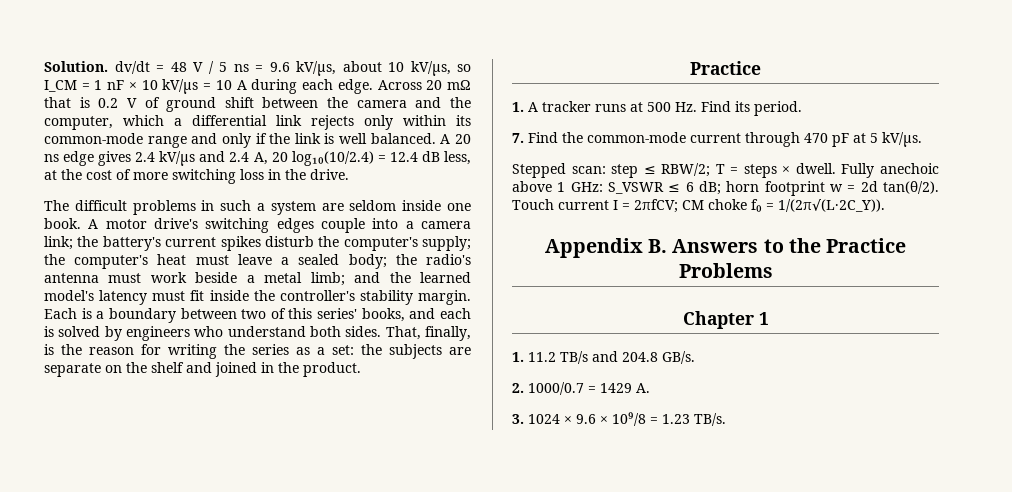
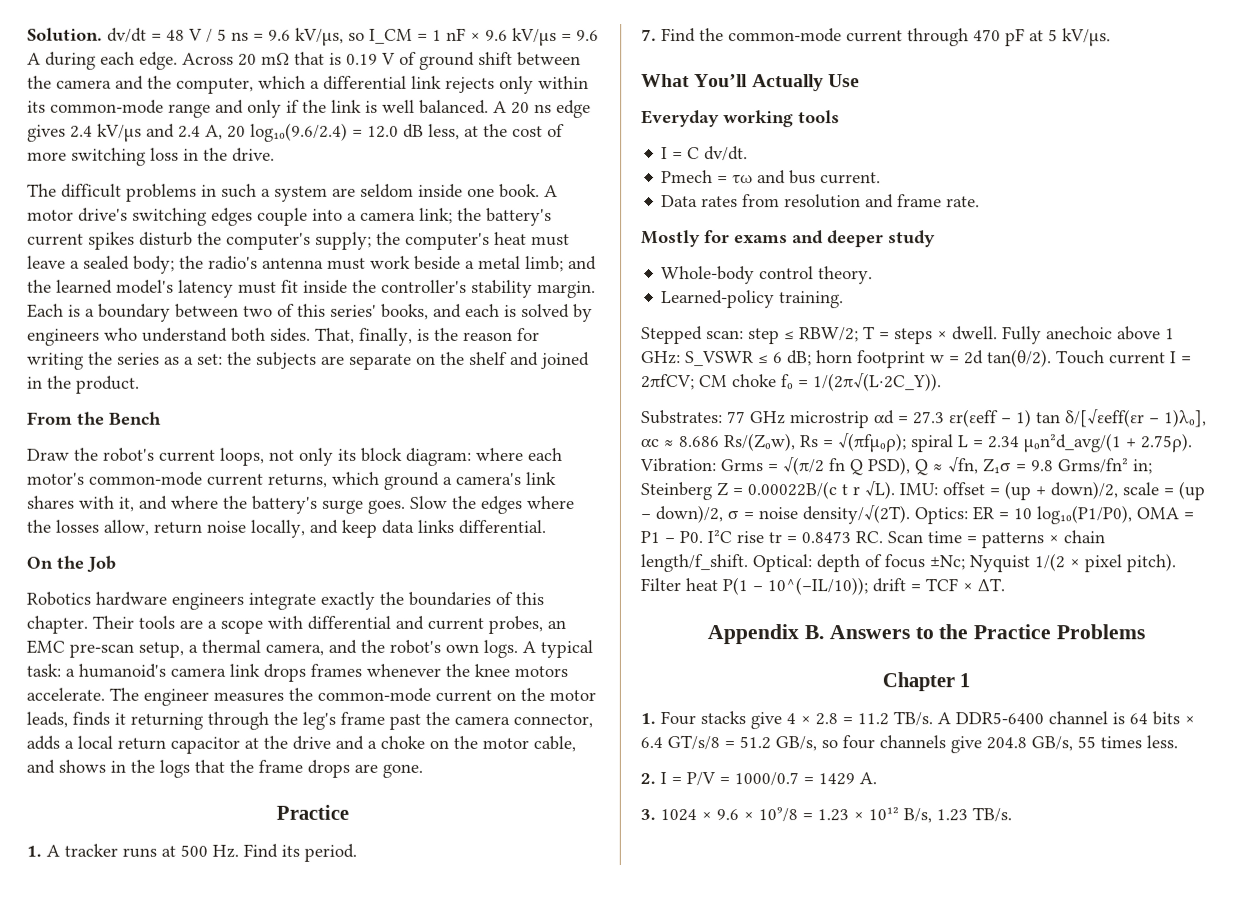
[342,61,451,76] about 10 kV/µs, -> (344, 36) none
[141,80,158,90] 10 -> [485,29,508,41] 9.6
[215,80,232,90] 10 -> [576,29,599,41] 9.6
[98,98,119,108] 0.2 -> [346,53,378,65] 0.19
[291,151,418,166] log₁₀(10/2.4) = 12.4 -> [250,122,399,142] log₁₀(9.6/2.4) = 12.0
(361, 369) none -> [27,411,162,425] [26,447,563,466] [26,471,556,490] [26,495,574,514] [26,519,546,538] [26,555,116,573] [26,591,544,610] [26,615,566,634] [26,639,593,658] [26,663,568,682] [26,687,596,706] [26,711,593,730] [26,735,576,754] [26,759,423,778] // From the Bench // Draw the robot's current loops, not only its block diagram: where each motor's common-mode current returns, which ground a camera's link shares with it, and where the battery's surge goes. Slow the edges where the losses allow, return noise locally, and keep data links differential. // On the Job // Robotics hardware engineers integrate exactly the boundaries of this chapter. Their tools are a scope with differential and current probes, an EMC pre-scan setup, a thermal camera, and the robot's own logs. A typical task: a humanoid's camera link drops frames whenever the knee motors accelerate. The engineer measures the common-mode current on the motor leads, finds it returning through the leg's frame past the camera connector, adds a local return capacitor at the drive and a choke on the motor cable, and shows in the logs that the frame drops are gone.
(922, 139) none -> [641,74,860,92] [641,110,840,128] [661,146,749,162] [661,170,882,185] [661,194,981,209] [641,230,936,248] [661,266,874,285] [661,290,845,309] // What You’ll Actually Use // Everyday working tools // I = C dv/dt. // Pmech = τω and bus current. // Data rates from resolution and frame rate. // Mostly for exams and deeper study // Whole-body control theory. // Learned-policy training.
(885, 205) none -> [641,409,1207,429] [641,433,1193,453] [639,457,1152,476] [640,481,1205,501] [640,505,1194,525] [640,530,1105,549] [640,553,1176,573] [640,577,1005,596] // Substrates: 77 GHz microstrip αd = 27.3 εr(εeff − 1) tan δ/[√εeff(εr − 1)λ₀], αc ≈ 8.686 Rs/(Z₀w), Rs = √(πfµ₀ρ); spiral L = 2.34 µ₀n²d_avg/(1 + 2.75ρ). Vibration: Grms = √(π/2 fn Q PSD), Q ≈ √fn, Z₁σ = 9.8 Grms/fn² in; Steinberg Z = 0.00022B/(c t r √L). IMU: offset = (up + down)/2, scale = (up − down)/2, σ = noise density/√(2T). Optics: ER = 10 log₁₀(P1/P0), OMA = P1 − P0. I²C rise tr = 0.8473 RC. Scan time = patterns × chain length/f_shift. Optical: depth of focus ±Nc; Nyquist 1/(2 × pixel pitch). Filter heat P(1 − 10^(−IL/10)); drift = TCF × ΔT.
[528,351,695,364] [512,383,524,393] 11.2 TB/s and 204.8 GB/s. // 2. -> [660,711,1195,730] [640,735,1178,754] [640,772,730,787] Four stacks give 4 × 2.8 = 11.2 TB/s. A DDR5-6400 channel is 64 bits × 6.4 GT/s/8 = 51.2 GB/s, so four channels give 204.8 GB/s, 55 times less. // 2. I = P/V =
(690, 419) none -> [853,807,968,824] × 10¹² B/s, 1.23

